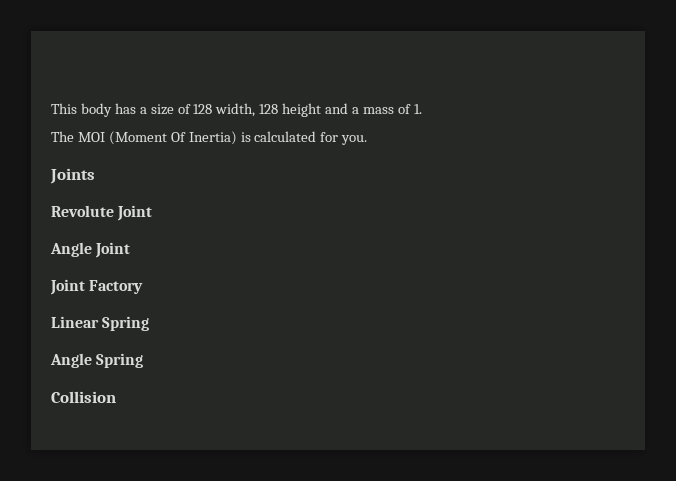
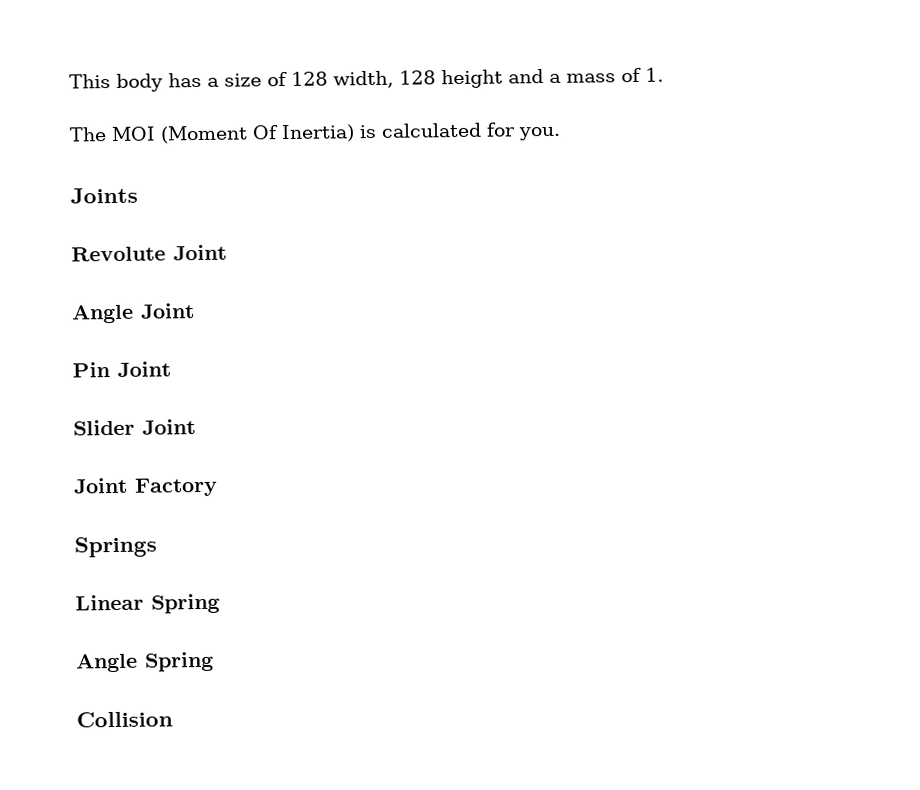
(131, 250) none -> [72,361,171,378] [73,419,196,436] // Pin Joint // Slider Joint
(144, 287) none -> [74,536,157,558] // Springs

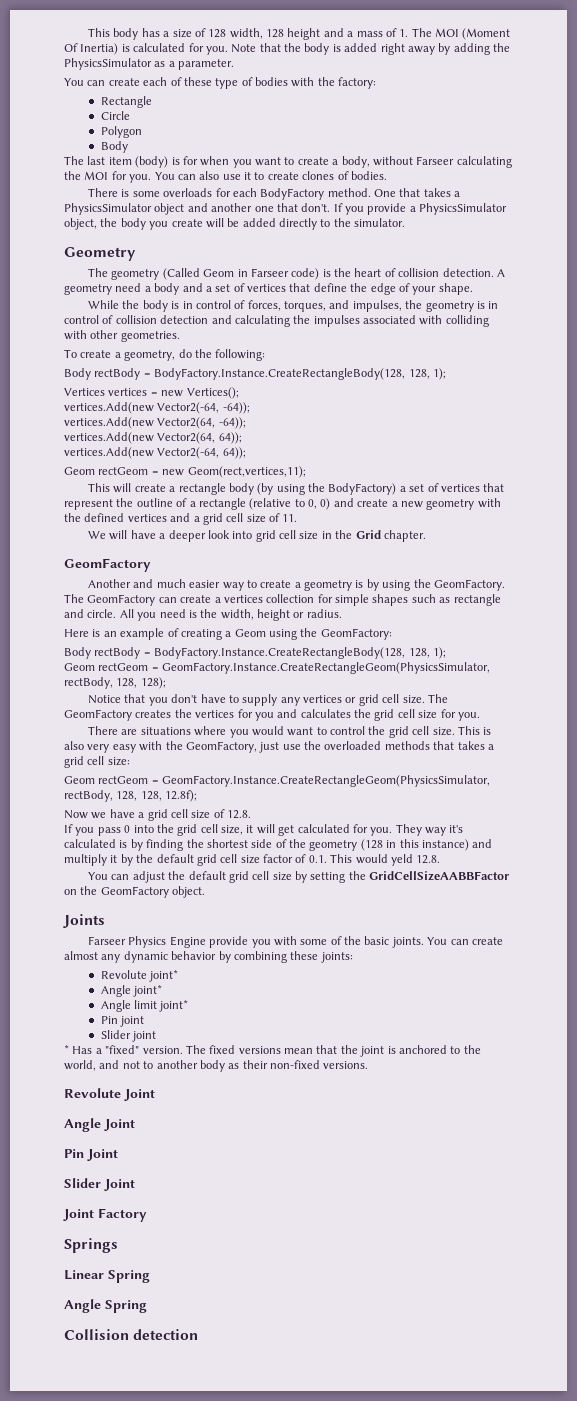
(664, 74) // -> (409, 33) none
[70,187,138,204] // Joints -> [231,43,510,55] [64,58,235,70] [64,77,377,89] [100,96,152,108] [100,111,130,120] [100,126,142,138] [100,141,128,153] [64,156,512,168] [64,171,387,183] [88,188,461,200] [64,203,508,215] [64,218,406,230] [64,247,136,261] [88,268,505,280] [64,283,473,295] [88,300,499,312] [64,315,489,327] [64,330,180,342] [64,349,266,361] [64,368,446,380] [64,387,239,399] [64,402,250,414] [64,417,246,429] [64,432,242,444] [64,447,246,459] [64,466,306,478] [88,483,505,495] [64,498,501,510] [64,513,298,525] [88,530,426,542] [64,558,151,572] [88,579,505,591] [64,594,501,606] [64,609,342,621] [64,628,392,640] [64,647,446,659] [64,662,491,674] [64,677,166,689] [88,694,448,706] [64,709,480,721] [88,726,492,738] [64,741,494,753] [64,756,130,768] [64,775,491,787] [64,790,198,802] [64,809,251,821] [64,824,464,836] [64,839,493,851] [64,854,441,866] [88,871,510,883] [64,886,206,898] [63,914,105,928] [88,936,503,948] [64,951,353,963] [100,970,179,982] [100,985,163,997] [100,1000,189,1012] [100,1016,145,1027] [100,1030,157,1042] [64,1045,481,1057] [64,1060,369,1072] Note that the body is added right away by adding the PhysicsSimulator as a parameter. // You can create each of these type of bodies with the factory: // Rectangle // Circle // Polygon // Body // The last item (body) is for when you want to create a body, without Farseer calculating the MOI for you. You can also use it to create clones of bodies. // There is some overloads for each BodyFactory method. One that takes a PhysicsSimulator object and another one that don't. If you provide a PhysicsSimulator object, the body you create will be added directly to the simulator. // Geometry // The geometry (Called Geom in Farseer code) is the heart of collision detection. A geometry need a body and a set of vertices that define the edge of your shape. // While the body is in control of forces, torques, and impulses, the geometry is in control of collision detection and calculating the impulses associated with colliding with other geometries. // To create a geometry, do the following: // Body rectBody = BodyFactory.Instance.CreateRectangleBody(128, 128, 1); // Vertices vertices = new Vertices(); // vertices.Add(new Vector2(-64, -64)); // vertices.Add(new Vector2(64, -64)); // vertices.Add(new Vector2(64, 64)); // vertices.Add(new Vector2(-64, 64)); // Geom rectGeom = new Geom(rect,vertices,11); // This will create a rectangle body (by using the BodyFactory) a set of vertices that represent the outline of a rectangle (relative to 0, 0) and create a new geometry with the defined vertices and a grid cell size of 11. // We will have a deeper look into grid cell size in the Grid chapter. // GeomFactory // Another and much easier way to create a geometry is by using the GeomFactory. The GeomFactory can create a vertices collection for simple shapes such as rectangle and circle. All you need is the width, height or radius. // Here is an example of creating a Geom using the GeomFactory: // Body rectBody = BodyFactory.Instance.CreateRectangleBody(128, 128, 1); // Geom rectGeom = GeomFactory.Instance.CreateRectangleGeom(PhysicsSimulator, rectBody, 128, 128); // Notice that you don't have to supply any vertices or grid cell size. The GeomFactory creates the vertices for you and calculates the grid cell size for you. // There are situations where you would want to control the grid cell size. This is also very easy with the GeomFactory, just use the overloaded methods that takes a grid cell size: // Geom rectGeom = GeomFactory.Instance.CreateRectangleGeom(PhysicsSimulator, rectBody, 128, 128, 12.8f); // Now we have a grid cell size of 12.8. // If you pass 0 into the grid cell size, it will get calculated for you. They way it's calculated is by finding the shortest side of the geometry (128 in this instance) and multiply it by the default grid cell size factor of 0.1. This would yeld 12.8. // You can adjust the default grid cell size by setting the GridCellSizeAABBFactor on the GeomFactory object. // Joints // Farseer Physics Engine provide you with some of the basic joints. You can create almost any dynamic behavior by combining these joints: // Revolute joint* // Angle joint* // Angle limit joint* // Pin joint // Slider joint // * Has a "fixed" version. The fixed versions mean that the joint is anchored to the world, and not to another body as their non-fixed versions.
(173, 719) none -> [133,1329,199,1340] detection

